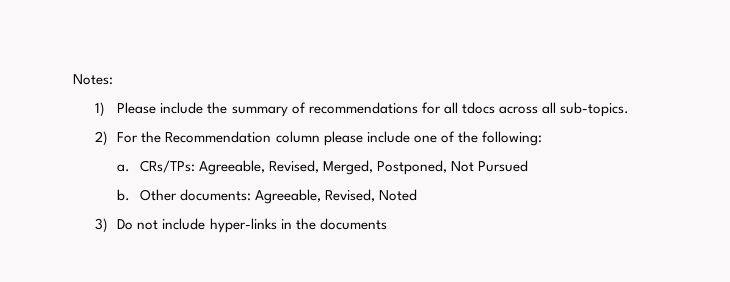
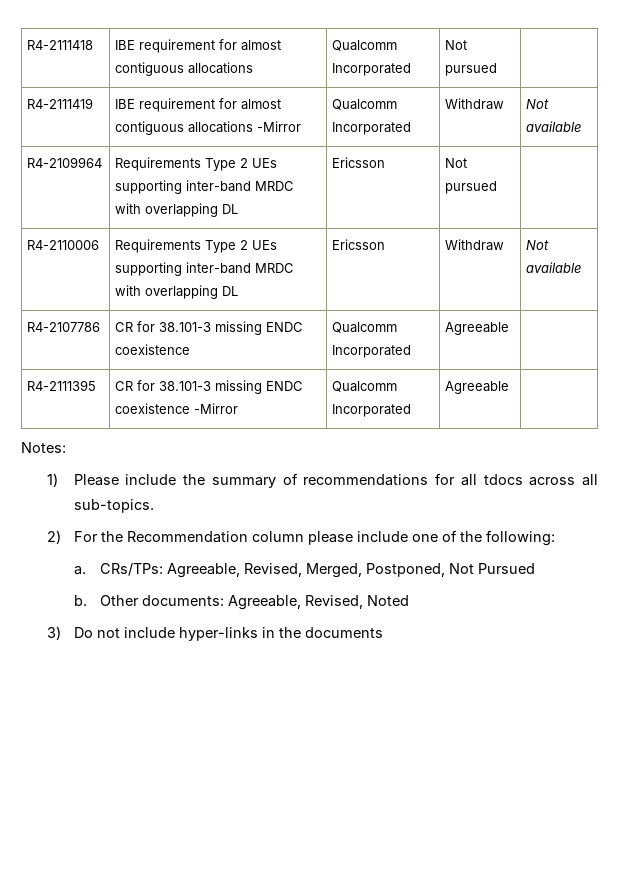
(73, 79) none -> [27,40,94,50] [115,39,282,53] [115,62,254,76] [332,40,398,51] [332,63,412,76] [445,40,468,50] [445,63,498,76] [27,98,94,109] [115,98,282,112] [115,121,302,135] [332,99,398,110] [332,122,412,135] [445,98,505,110] [526,99,550,109] [526,121,582,132] [27,157,103,168] [115,157,278,171] [115,180,295,194] [115,203,239,217] [332,157,386,168] [445,158,468,168] [445,181,498,194] [27,240,100,250] [115,239,278,253] [115,262,295,276] [115,285,239,299] [332,239,386,250] [445,239,505,251] [526,240,550,250] [526,262,582,273] [27,322,101,332] [115,321,304,335] [115,344,191,355] [332,322,398,333] [332,345,412,358] [445,322,510,335] [27,380,97,391] [115,380,304,394] [115,403,239,414] [332,381,398,392] [332,404,412,417] [445,381,510,394] R4-2111418 | IBE requirement for almost contiguous allocations | Qualcomm Incorporated | Not pursued | // R4-2111419 | IBE requirement for almost contiguous allocations -Mirror | Qualcomm Incorporated | Withdraw | Not available // R4-2109964 | Requirements Type 2 UEs supporting inter-band MRDC with overlapping DL | Ericsson | Not pursued | // R4-2110006 | Requirements Type 2 UEs supporting inter-band MRDC with overlapping DL | Ericsson | Withdraw | Not available // R4-2107786 | CR for 38.101-3 missing ENDC coexistence | Qualcomm Incorporated | Agreeable | // R4-2111395 | CR for 38.101-3 missing ENDC coexistence -Mirror | Qualcomm Incorporated | Agreeable | //

